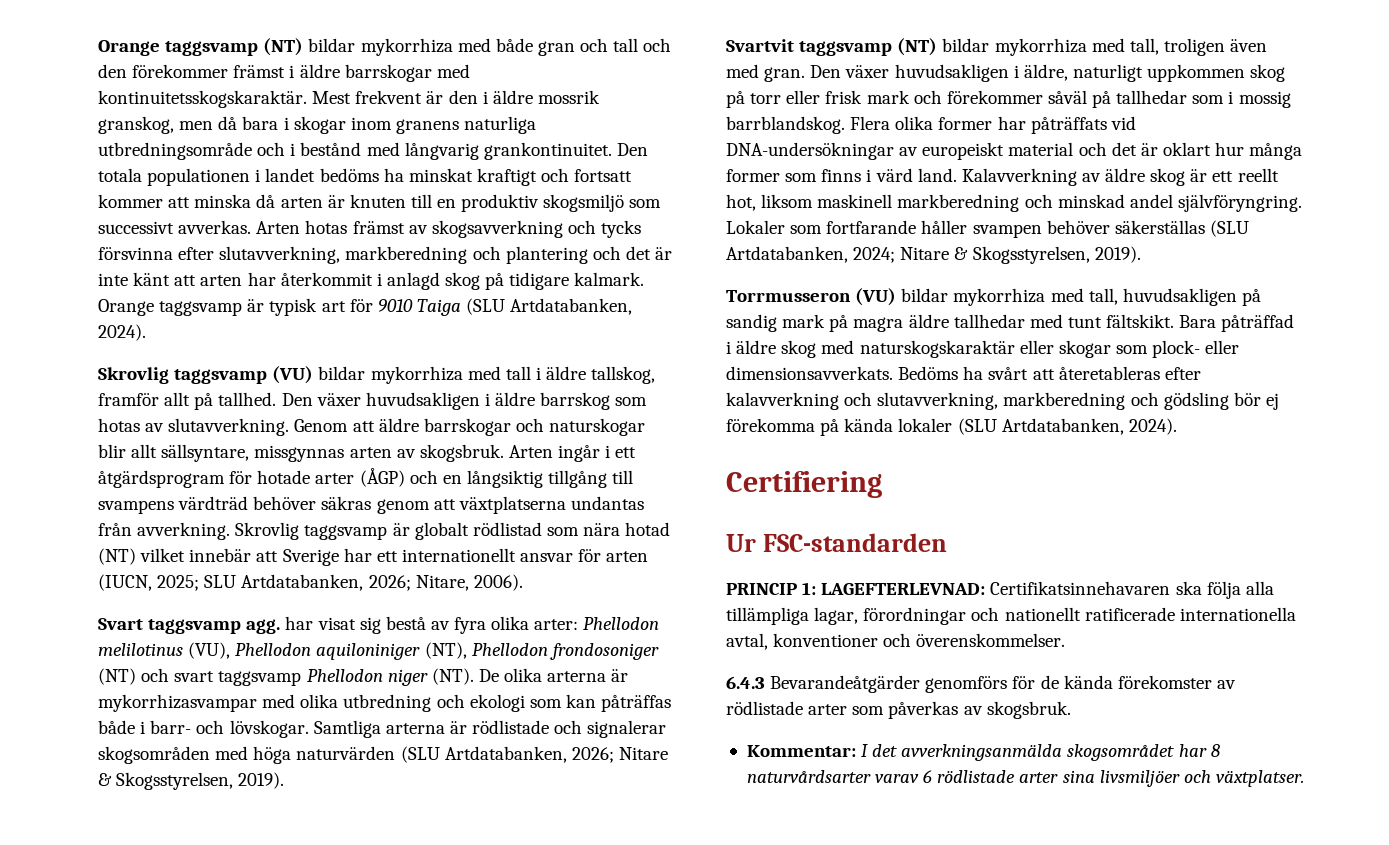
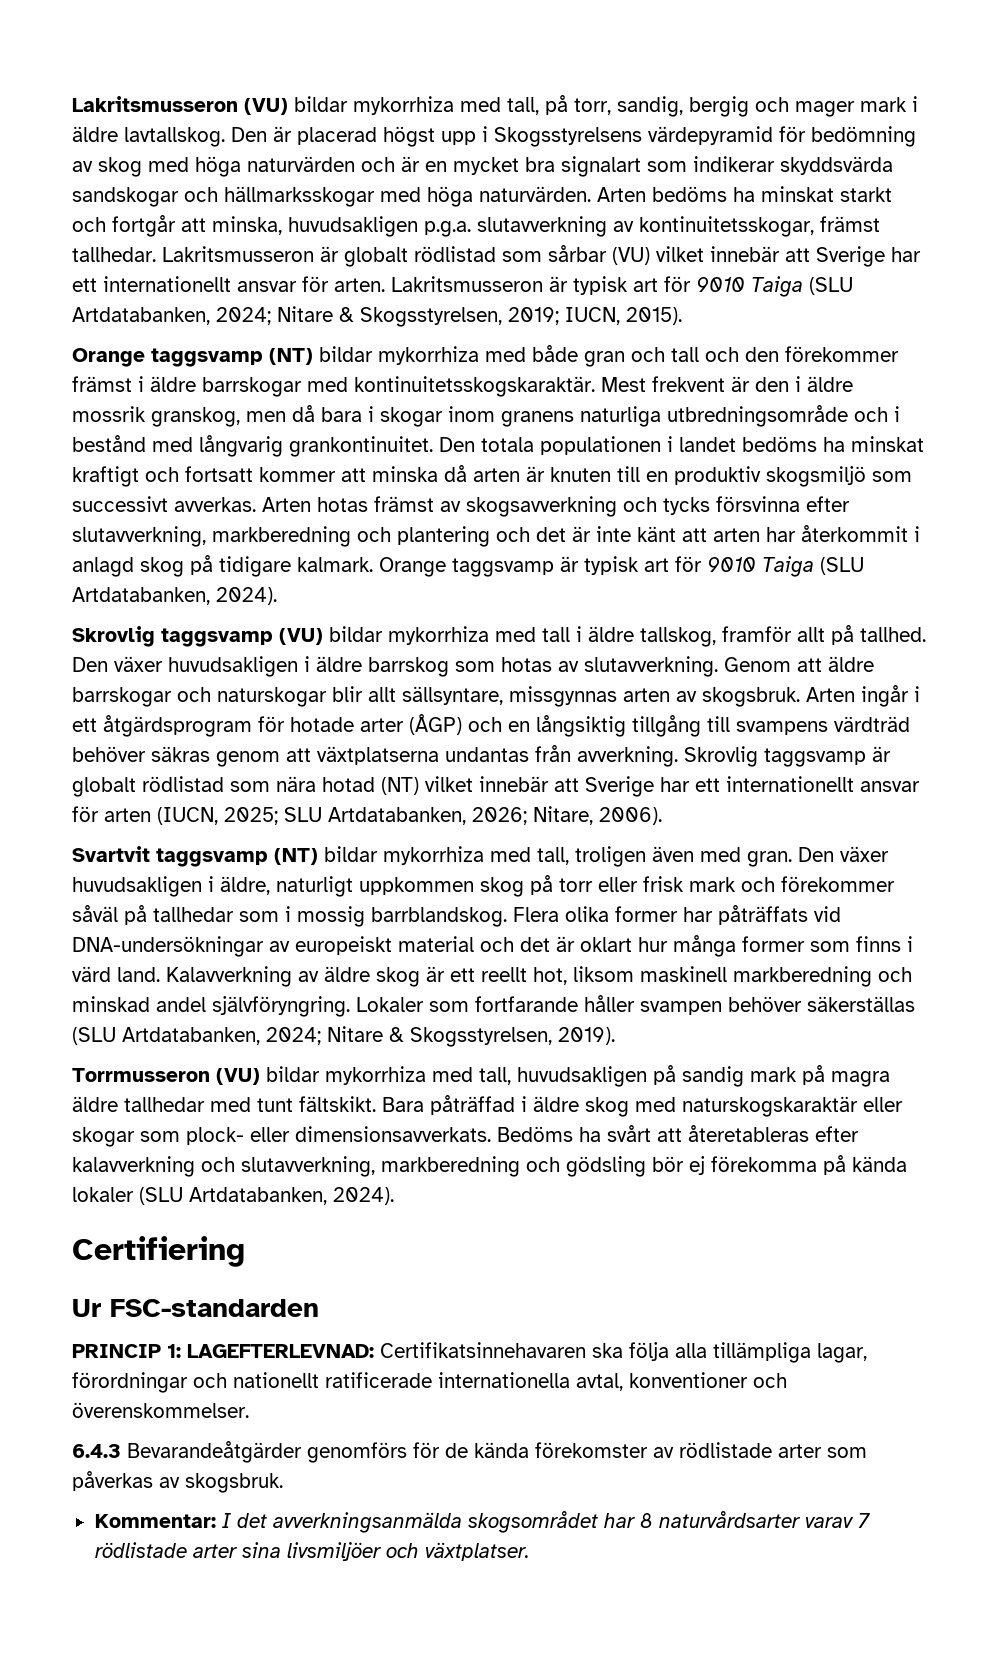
(98, 48) none -> [72,95,918,117] [72,126,916,147] [72,156,893,177] [72,186,892,207] [72,215,880,237] [72,245,921,267] [72,276,853,297] [72,306,682,327] Lakritsmusseron (VU) bildar mykorrhiza med tall, på torr, sandig, bergig och mager mark i äldre lavtallskog. Den är placerad högst upp i Skogsstyrelsens värdepyramid för bedömning av skog med höga naturvärden och är en mycket bra signalart som indikerar skyddsvärda sandskogar och hällmarksskogar med höga naturvärden. Arten bedöms ha minskat starkt och fortgår att minska, huvudsakligen p.g.a. slutavverkning av kontinuitetsskogar, främst tallhedar. Lakritsmusseron är globalt rödlistad som sårbar (VU) vilket innebär att Sverige har ett internationellt ansvar för arten. Lakritsmusseron är typisk art för 9010 Taiga (SLU Artdatabanken, 2024; Nitare & Skogsstyrelsen, 2019; IUCN, 2015). //
[98,616,660,634] [98,642,659,660] [98,668,629,686] [98,694,672,712] [98,720,667,738] [98,746,668,764] [98,772,285,790] // Svart taggsvamp agg. har visat sig bestå av fyra olika arter: Phellodon melilotinus (VU), Phellodon aquiloniniger (NT), Phellodon frondosoniger (NT) och svart taggsvamp Phellodon niger (NT). De olika arterna är mykorrhizasvampar med olika utbredning och ekologi som kan påträffas både i barr- och lövskogar. Samtliga arterna är rödlistade och signalerar skogsområden med höga naturvärden (SLU Artdatabanken, 2026; Nitare & Skogsstyrelsen, 2019). -> (662, 816) none
[923,770,933,783] 6 -> [857,1513,870,1528] 7

